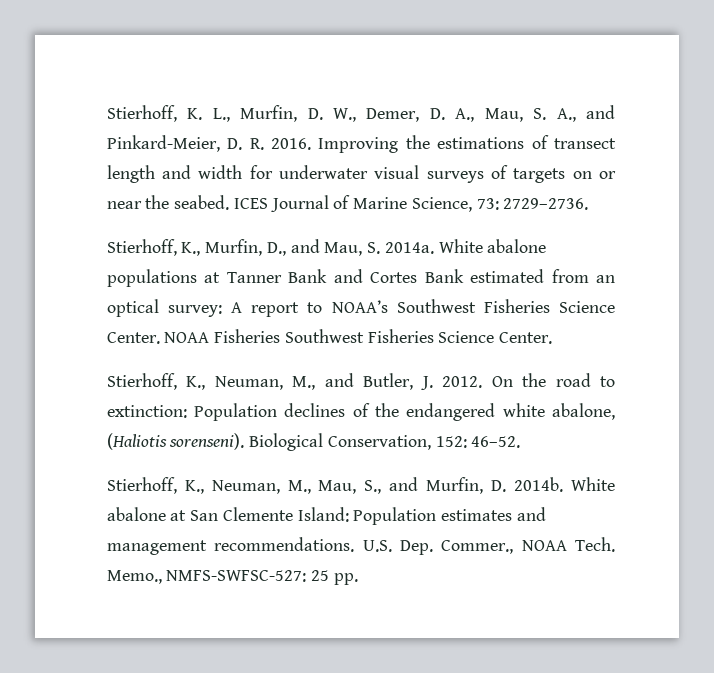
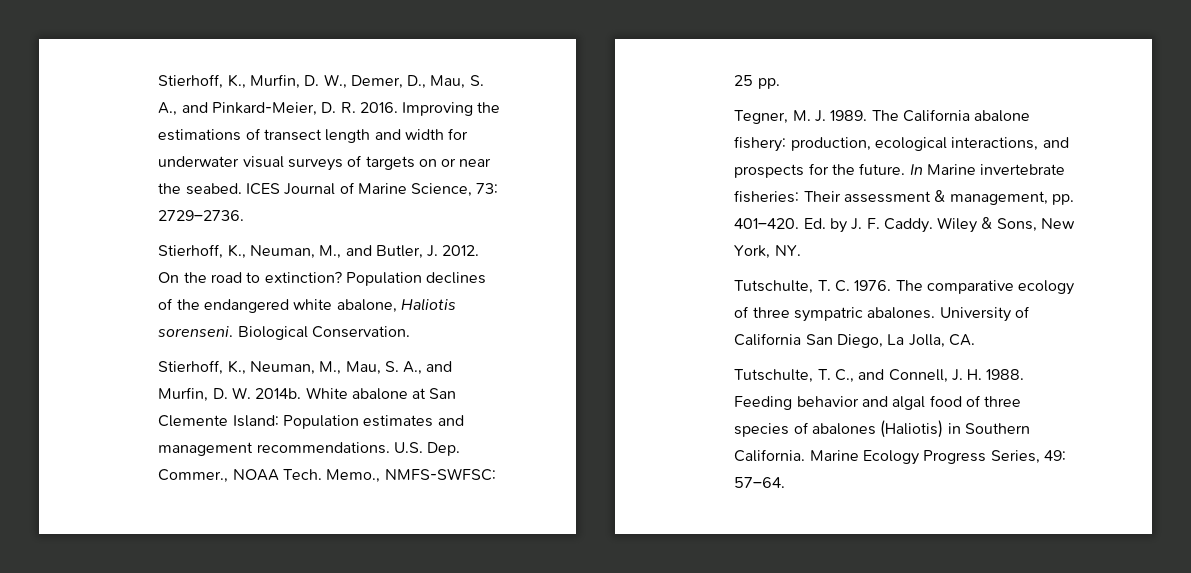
[106,105,230,122] Stierhoff, K. L., -> [158,74,246,89] Stierhoff, K.,
[429,108,475,122] D. A., -> [407,75,427,89] D.,
[106,239,547,256] [106,269,616,287] [106,299,615,317] [106,329,553,344] // Stierhoff, K., Murfin, D., and Mau, S. 2014a. White abalone populations at Tanner Bank and Cortes Bank estimated from an optical survey: A report to NOAA’s Southwest Fisheries Science Center. NOAA Fisheries Southwest Fisheries Science Center. -> (245, 215) none
[106,405,187,418] extinction: -> [264,271,342,283] extinction?
[106,433,521,451] (Haliotis sorenseni). Biological Conservation, 152: 46–52. -> [400,298,456,311] [158,326,410,340] Haliotis sorenseni. Biological Conservation.
[364,480,382,494] S., -> [384,361,423,375] S. A.,
(507, 486) none -> [231,387,251,399] W.
[166,570,307,582] NMFS-SWFSC-527: -> [384,468,496,481] NMFS-SWFSC:
(358, 579) none -> [734,109,1031,124] [734,136,1069,152] [734,163,1066,178] [734,190,1074,205] [734,217,1076,233] [734,245,801,259] [734,280,1075,295] [734,306,1030,322] [734,333,975,348] [734,369,1025,383] [734,395,1022,410] [734,420,1030,438] [734,449,1066,465] [734,477,786,488] // Tegner, M. J. 1989. The California abalone fishery: production, ecological interactions, and prospects for the future. In Marine invertebrate fisheries: Their assessment & management, pp. 401–420. Ed. by J. F. Caddy. Wiley & Sons, New York, NY. // Tutschulte, T. C. 1976. The comparative ecology of three sympatric abalones. University of California San Diego, La Jolla, CA. // Tutschulte, T. C., and Connell, J. H. 1988. Feeding behavior and algal food of three species of abalones (Haliotis) in Southern California. Marine Ecology Progress Series, 49: 57–64.

